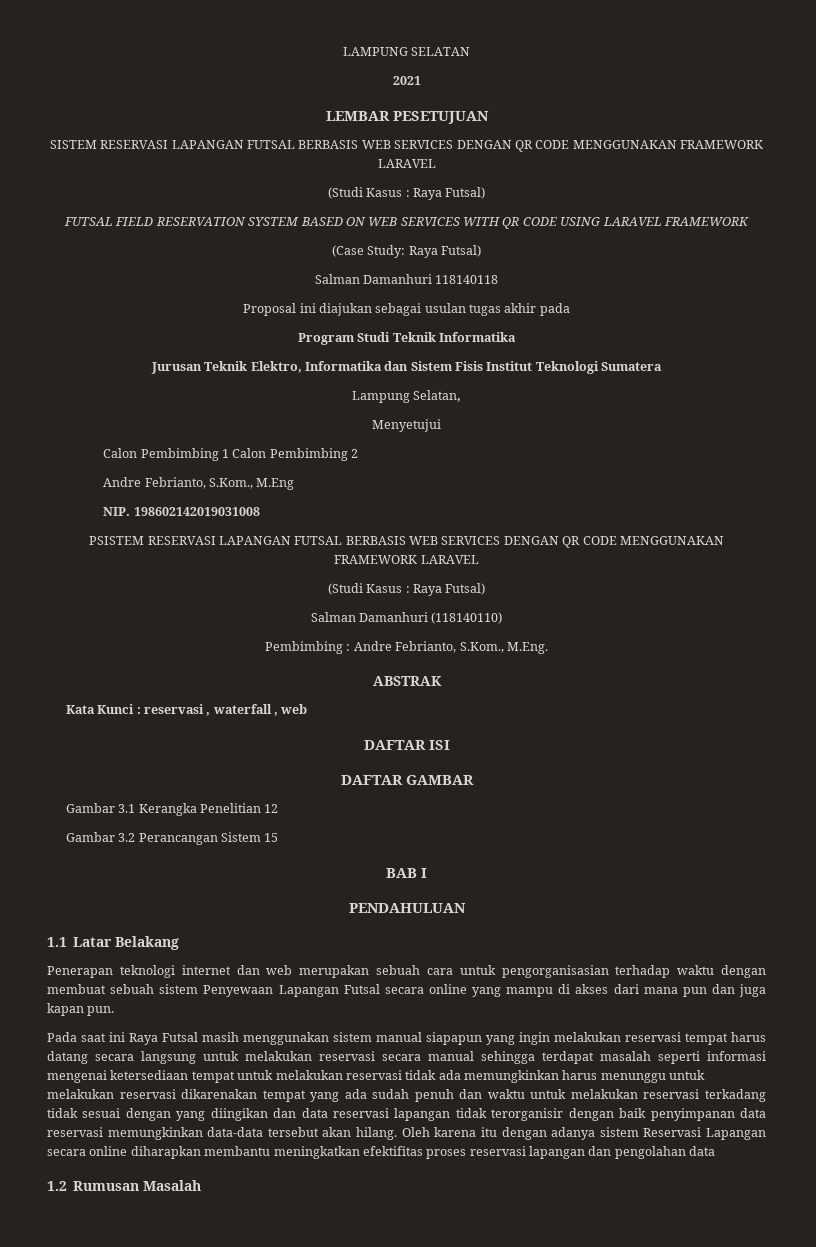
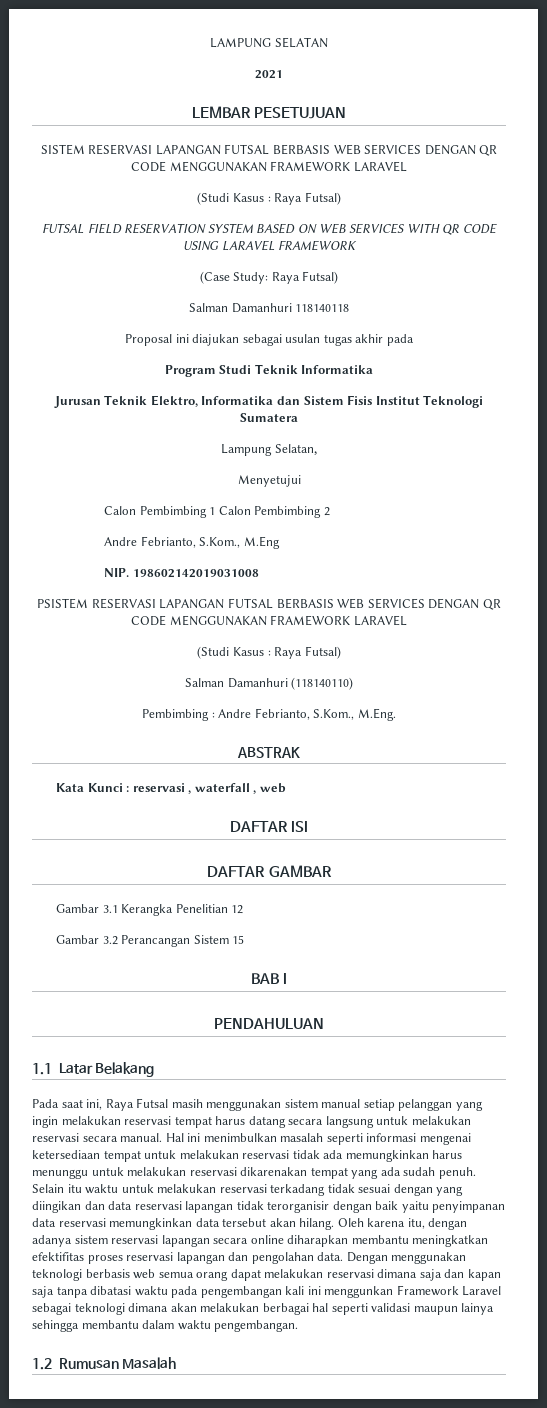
[47,965,767,978] [47,984,766,997] [47,1003,115,1016] // Penerapan teknologi internet dan web merupakan sebuah cara untuk pengorganisasian terhadap waktu dengan membuat sebuah sistem Penyewaan Lapangan Futsal secara online yang mampu di akses dari mana pun dan juga kapan pun. -> (155, 1069) none
[109,1032,125,1042] ini -> [86,1099,103,1110] ini,
[426,1032,482,1045] siapapun -> [363,1099,453,1111] setiap pelanggan
[428,1051,594,1064] manual sehingga terdapat -> [120,1133,277,1142] manual. Hal ini menimbulkan
[414,1089,483,1102] penuh dan -> [438,1167,476,1179] [32,1184,82,1193] penuh. Selain itu
(647, 1113) none -> [401,1201,429,1213] yaitu
[207,1127,264,1137] data-data -> [195,1218,220,1227] data
[480,1127,497,1137] itu -> [407,1218,425,1229] itu,
[643,1127,767,1140] Reservasi Lapangan -> [111,1235,210,1247] reservasi lapangan
[689,1146,716,1156] data -> [317,1252,467,1264] [32,1269,501,1281] [32,1285,502,1298] [32,1303,495,1315] [32,1320,299,1332] data. Dengan menggunakan teknologi berbasis web semua orang dapat melakukan reservasi dimana saja dan kapan saja tanpa dibatasi waktu pada pengembangan kali ini menggunkan Framework Laravel sebagai teknologi dimana akan melakukan berbagai hal seperti validasi maupun lainya sehingga membantu dalam waktu pengembangan.

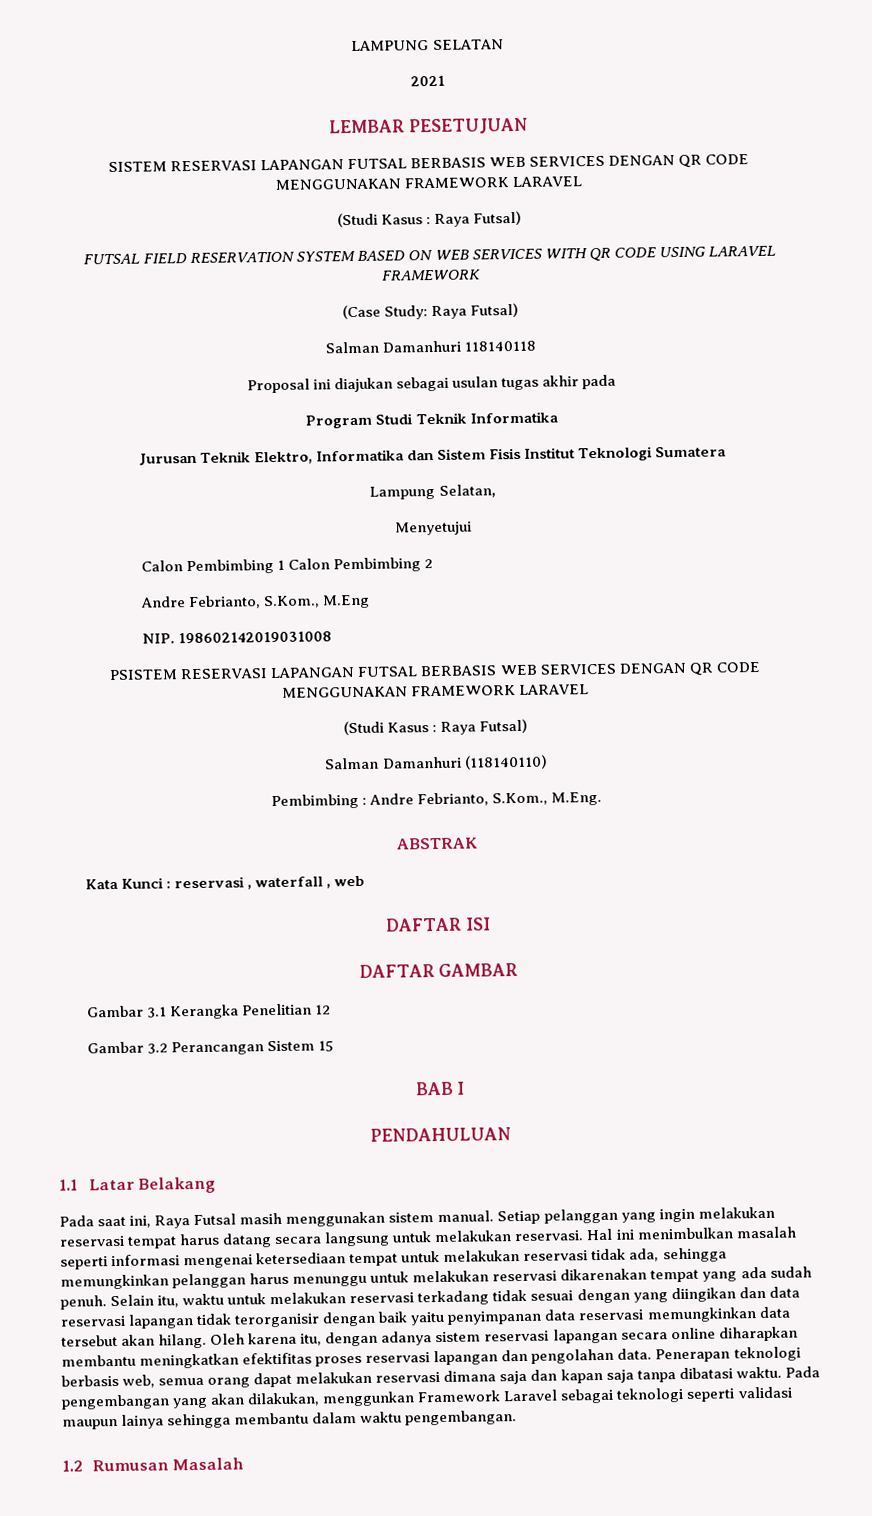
[321,1099,395,1111] manual setiap -> [437,1210,541,1225] manual. Setiap
[32,1133,163,1142] reservasi secara manual. -> [514,1230,584,1242] reservasi.
[323,1150,429,1162] ada memungkinkan -> [629,1247,727,1263] [60,1273,247,1290] ada, sehingga memungkinkan pelanggan
[67,1184,82,1193] itu -> [157,1295,180,1308] itu,
[346,1252,467,1264] Dengan menggunakan -> [655,1348,731,1363] Penerapan
[133,1269,156,1279] web -> [122,1374,156,1388] web,
[134,1286,321,1298] waktu pada pengembangan kali ini -> [735,1366,820,1379] [61,1392,321,1410] waktu. Pada pengembangan yang akan dilakukan,
[128,1303,329,1315] dimana akan melakukan berbagai hal -> (684, 1395) none

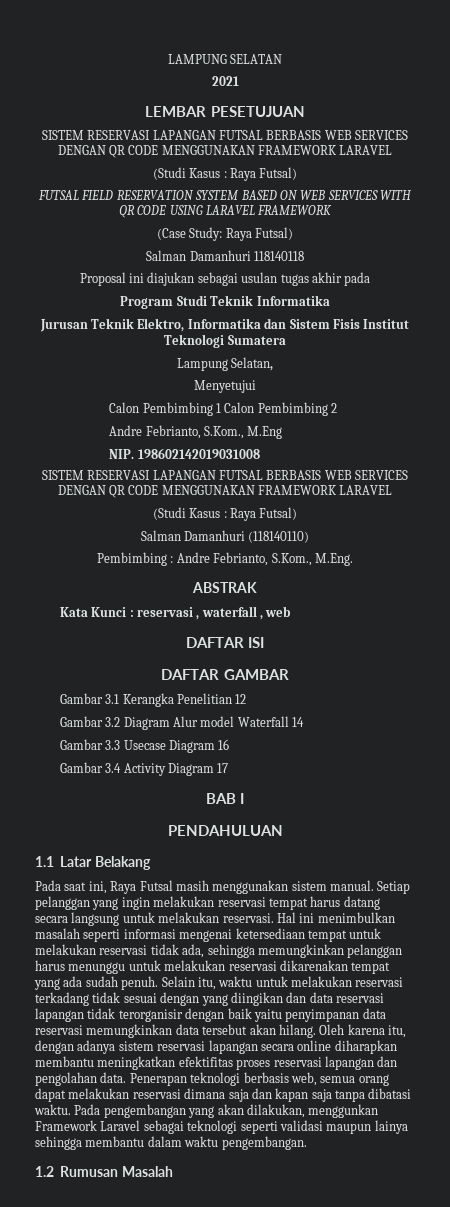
[109,669,179,681] PSISTEM -> [41,470,84,480] SISTEM
[171,1040,335,1056] Perancangan Sistem 15 -> [123,716,304,730] [59,739,230,753] [59,762,229,776] Diagram Alur model Waterfall 14 // Gambar 3.3 Usecase Diagram 16 // Gambar 3.4 Activity Diagram 17

